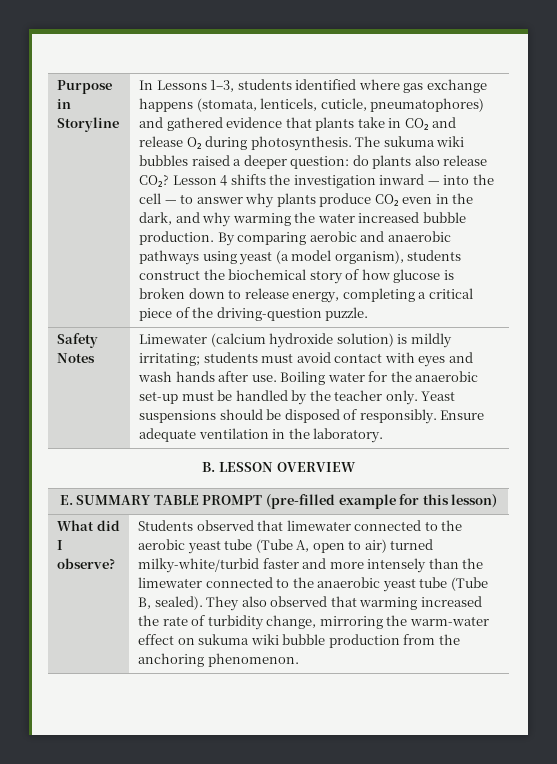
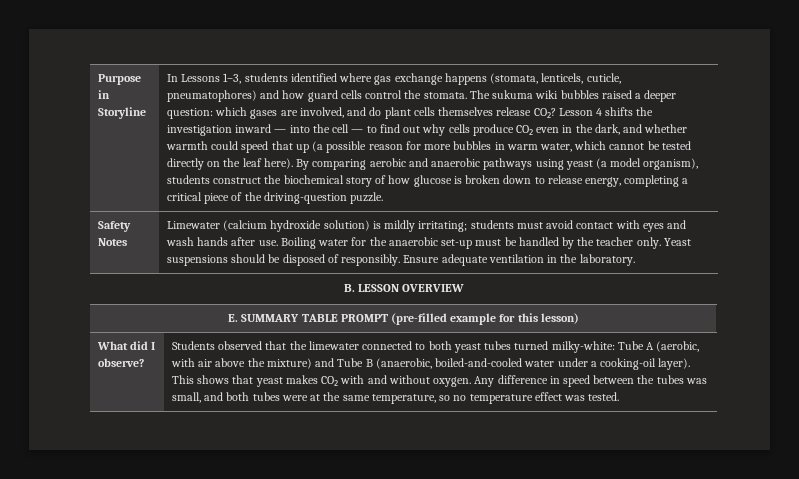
[166,117,457,131] [139,136,352,151] gathered evidence that plants take in CO₂ and release O₂ during photosynthesis. -> [282,90,467,102] how guard cells control the stomata.
[352,155,440,169] do plants also -> [215,107,494,119] which gases are involved, and do plant cells themselves
[196,193,316,208] answer why plants -> [379,124,470,136] find out why cells
[202,212,466,227] [139,231,215,245] why warming the water increased bubble production. -> [644,124,688,133] [165,141,691,153] [166,158,293,170] whether warmth could speed that up (a possible reason for more bubbles in warm water, which cannot be tested directly on the leaf here).
[286,520,463,531] [138,539,434,554] [138,558,484,573] [138,577,488,592] [138,596,482,611] [138,615,489,630] [138,634,460,648] [138,653,299,667] limewater connected to the aerobic yeast tube (Tube A, open to air) turned milky-white/turbid faster and more intensely than the limewater connected to the anaerobic yeast tube (Tube B, sealed). They also observed that warming increased the rate of turbidity change, mirroring the warm-water effect on sukuma wiki bubble production from the anchoring phenomenon. -> [289,341,700,353] [170,358,691,370] [171,375,707,387] [171,392,620,404] the limewater connected to both yeast tubes turned milky-white: Tube A (aerobic, with air above the mixture) and Tube B (anaerobic, boiled-and-cooled water under a cooking-oil layer). This shows that yeast makes CO₂ with and without oxygen. Any difference in speed between the tubes was small, and both tubes were at the same temperature, so no temperature effect was tested.

